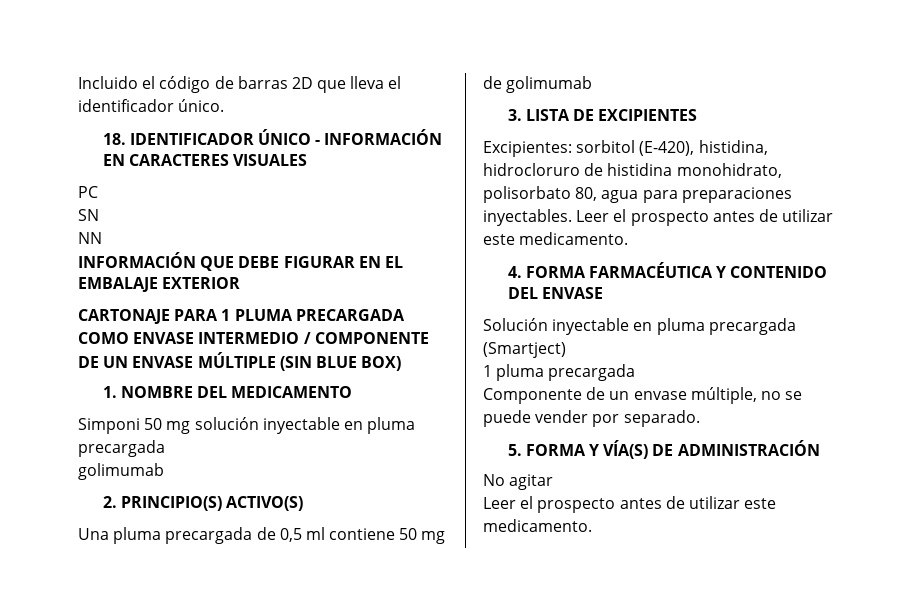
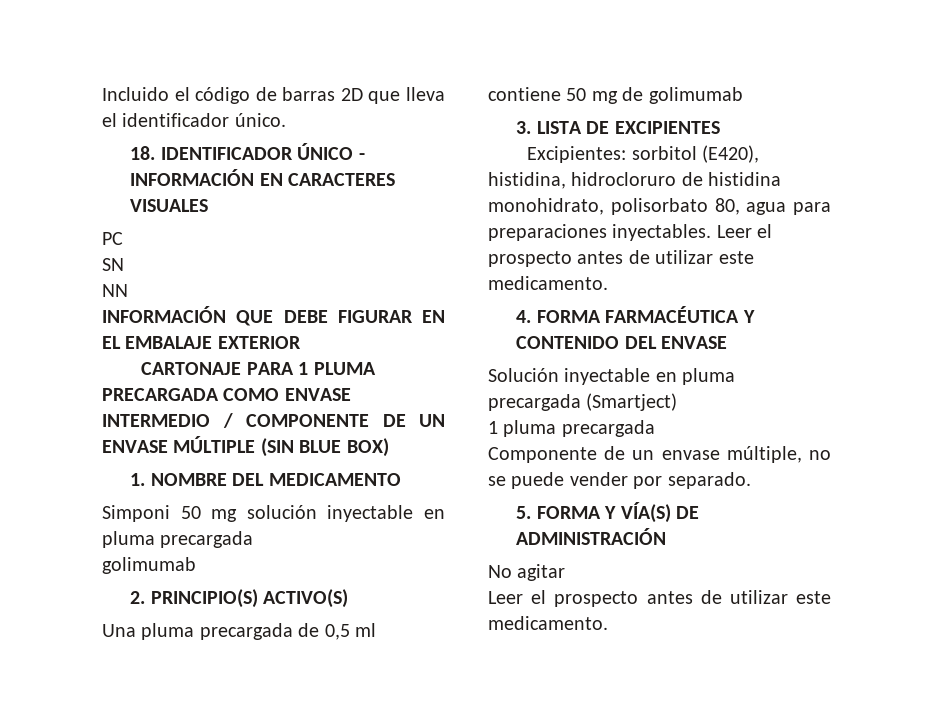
[639,141,695,156] (E-420), -> [702,145,760,163] (E420),

